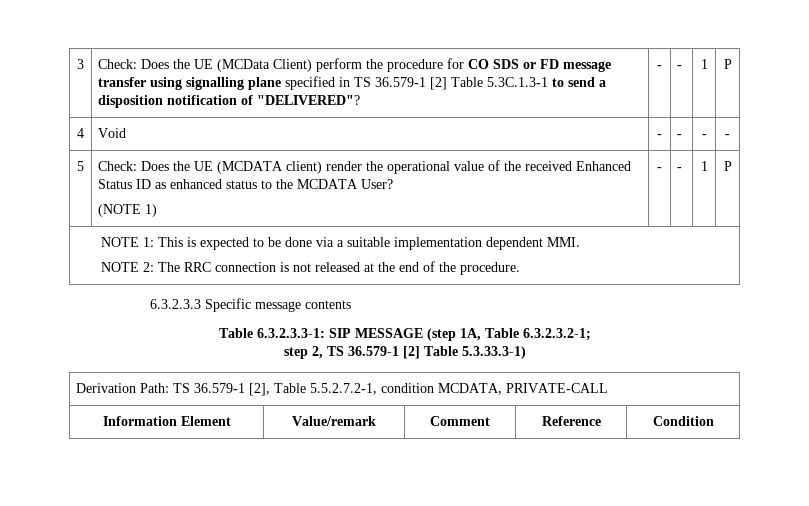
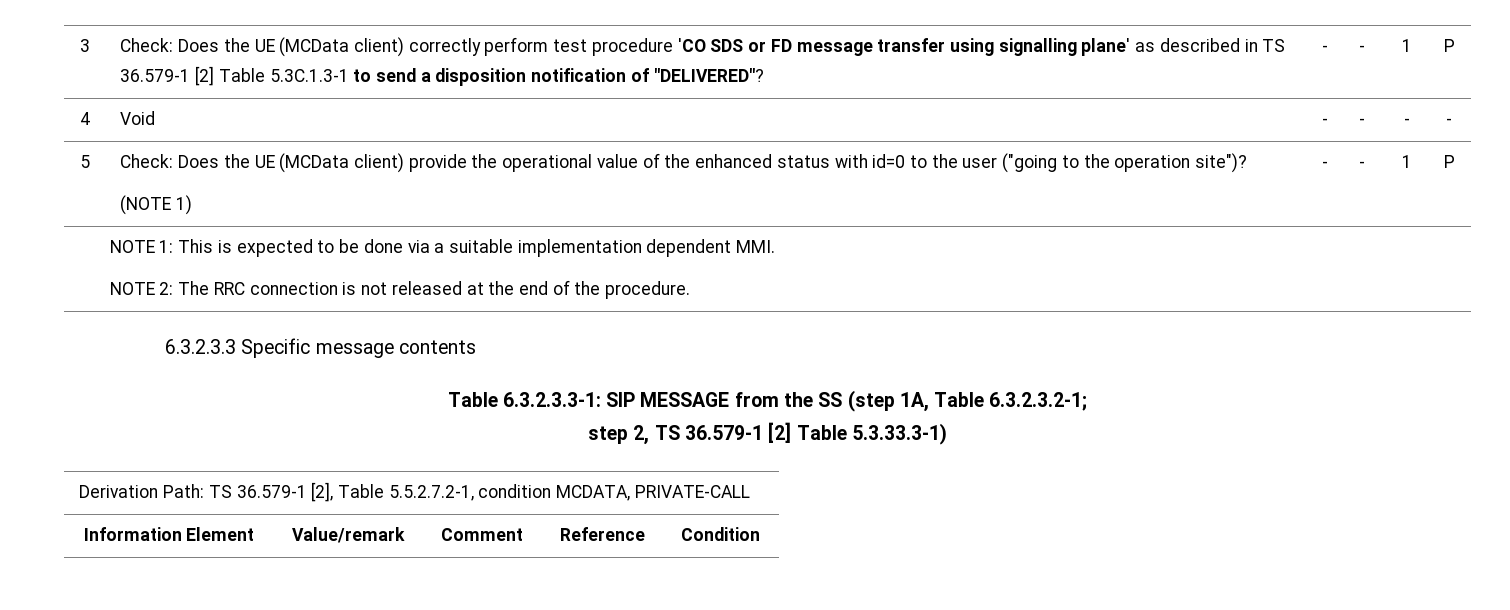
[273,58,490,72] Client) perform the procedure for CO -> [354,37,706,57] client) correctly perform test procedure 'CO
[248,76,336,90] plane specified -> [1081,38,1240,56] plane' as described
[217,161,363,174] (MCDATA client) render -> [279,153,467,173] (MCData client) provide
[525,161,632,171] [98,179,394,189] received Enhanced Status ID as enhanced status to the MCDATA User? -> [695,153,1248,173] enhanced status with id=0 to the user ("going to the operation site")?
(423, 333) none -> [734,392,843,407] from the SS

